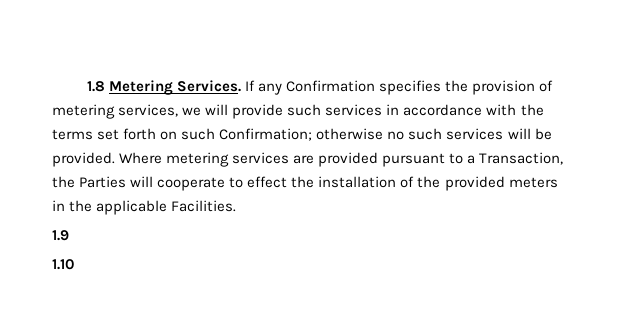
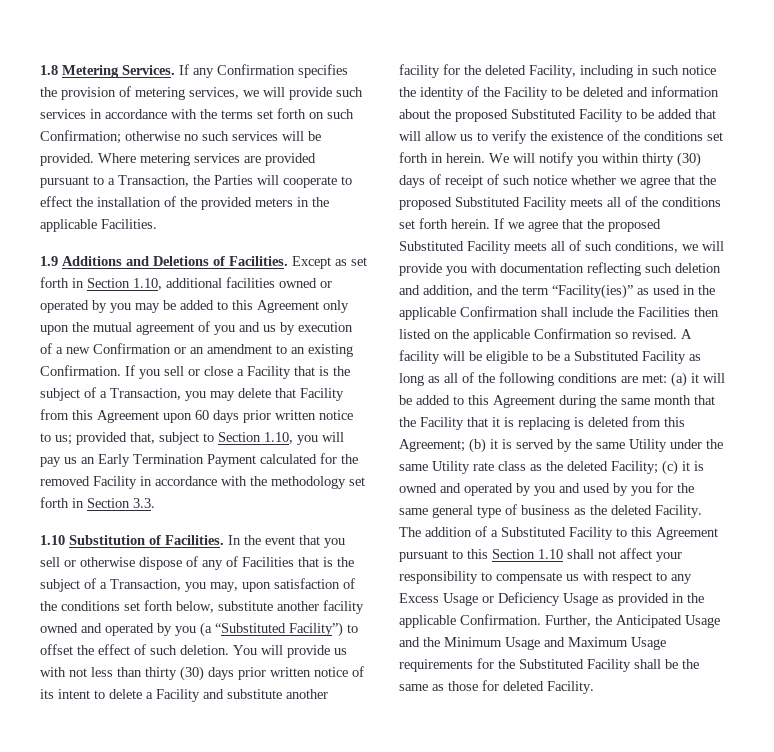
[52,259,74,270] // 1.10 -> [62,256,367,269] [40,277,332,290] [40,300,349,313] [40,321,353,335] [40,343,353,357] [40,365,350,379] [40,387,344,401] [40,409,353,423] [40,432,344,445] [40,453,358,467] [40,476,365,489] [40,497,155,508] [40,535,345,548] [40,556,354,570] [40,578,355,592] [40,600,364,614] [40,622,358,637] [40,644,347,658] [40,666,364,681] [40,689,328,702] [399,64,716,78] [399,86,719,100] [399,109,716,122] [399,130,723,144] [399,152,701,167] [399,174,716,188] [399,196,721,210] [399,218,661,232] [399,240,724,254] [399,262,721,276] [399,284,715,299] [399,306,719,320] [399,328,692,342] [399,350,701,364] [399,372,725,387] [399,395,715,408] [399,416,685,430] [399,438,723,453] [399,460,704,475] [399,482,694,496] [399,504,702,518] [399,526,718,540] [399,548,682,562] [399,571,692,584] [399,592,704,606] [399,614,720,628] [399,637,666,650] [399,658,699,672] [399,680,594,694] Additions and Deletions of Facilities. Except as set forth in Section 1.10, additional facilities owned or operated by you may be added to this Agreement only upon the mutual agreement of you and us by execution of a new Confirmation or an amendment to an existing Confirmation. If you sell or close a Facility that is the subject of a Transaction, you may delete that Facility from this Agreement upon 60 days prior written notice to us; provided that, subject to Section 1.10, you will pay us an Early Termination Payment calculated for the removed Facility in accordance with the methodology set forth in Section 3.3. // 1.10 Substitution of Facilities. In the event that you sell or otherwise dispose of any of Facilities that is the subject of a Transaction, you may, upon satisfaction of the conditions set forth below, substitute another facility owned and operated by you (a “Substituted Facility”) to offset the effect of such deletion. You will provide us with not less than thirty (30) days prior written notice of its intent to delete a Facility and substitute another facility for the deleted Facility, including in such notice the identity of the Facility to be deleted and information about the proposed Substituted Facility to be added that will allow us to verify the existence of the conditions set forth in herein. We will notify you within thirty (30) days of receipt of such notice whether we agree that the proposed Substituted Facility meets all of the conditions set forth herein. If we agree that the proposed Substituted Facility meets all of such conditions, we will provide you with documentation reflecting such deletion and addition, and the term “Facility(ies)” as used in the applicable Confirmation shall include the Facilities then listed on the applicable Confirmation so revised. A facility will be eligible to be a Substituted Facility as long as all of the following conditions are met: (a) it will be added to this Agreement during the same month that the Facility that it is replacing is deleted from this Agreement; (b) it is served by the same Utility under the same Utility rate class as the deleted Facility; (c) it is owned and operated by you and used by you for the same general type of business as the deleted Facility. The addition of a Substituted Facility to this Agreement pursuant to this Section 1.10 shall not affect your responsibility to compensate us with respect to any Excess Usage or Deficiency Usage as provided in the applicable Confirmation. Further, the Anticipated Usage and the Minimum Usage and Maximum Usage requirements for the Substituted Facility shall be the same as those for deleted Facility.

